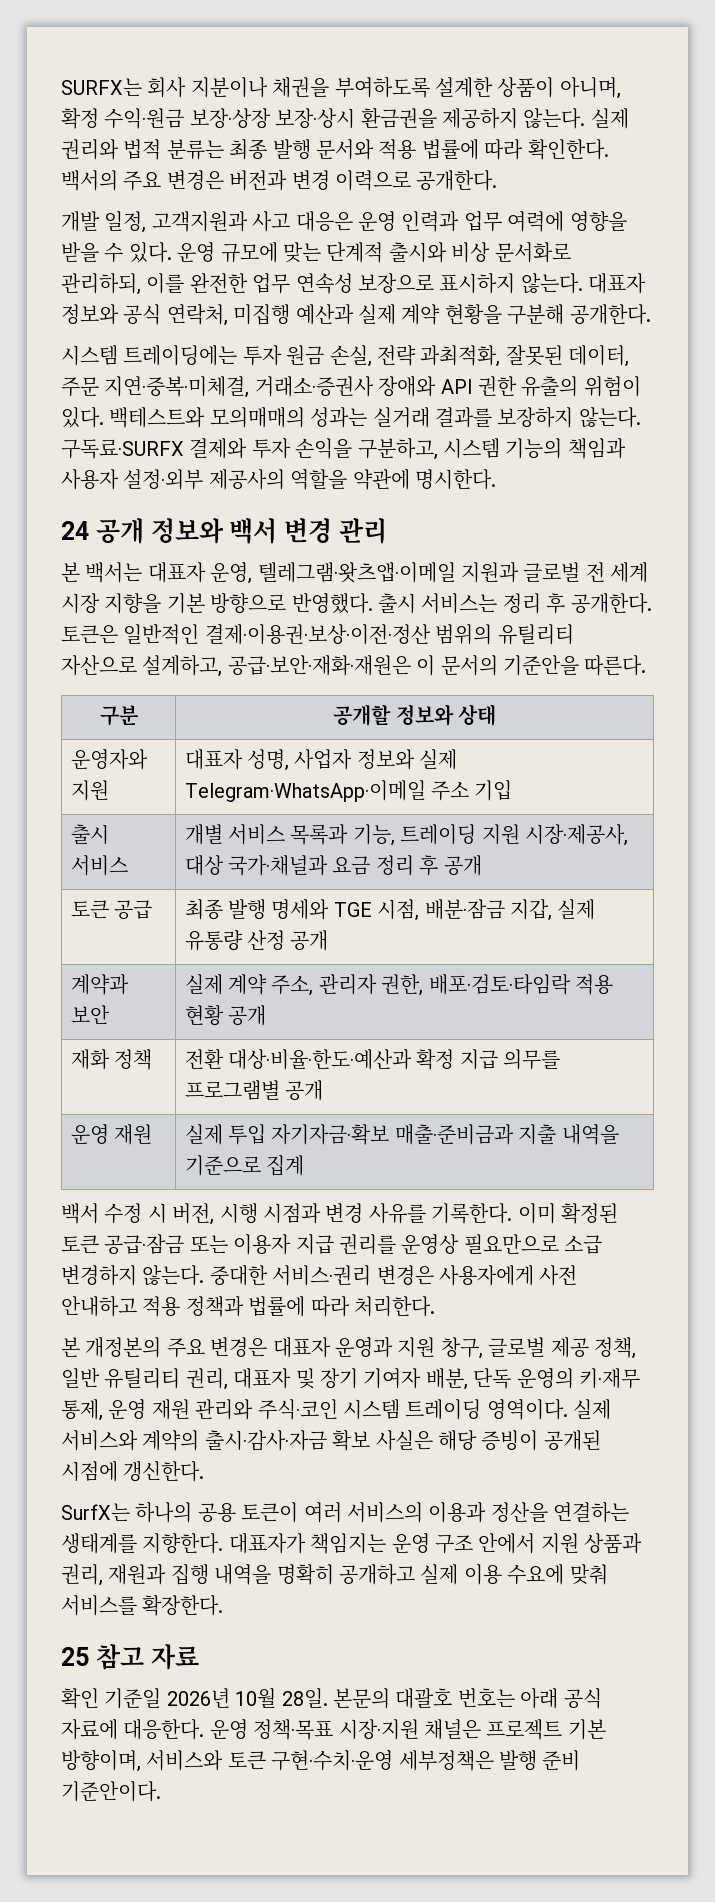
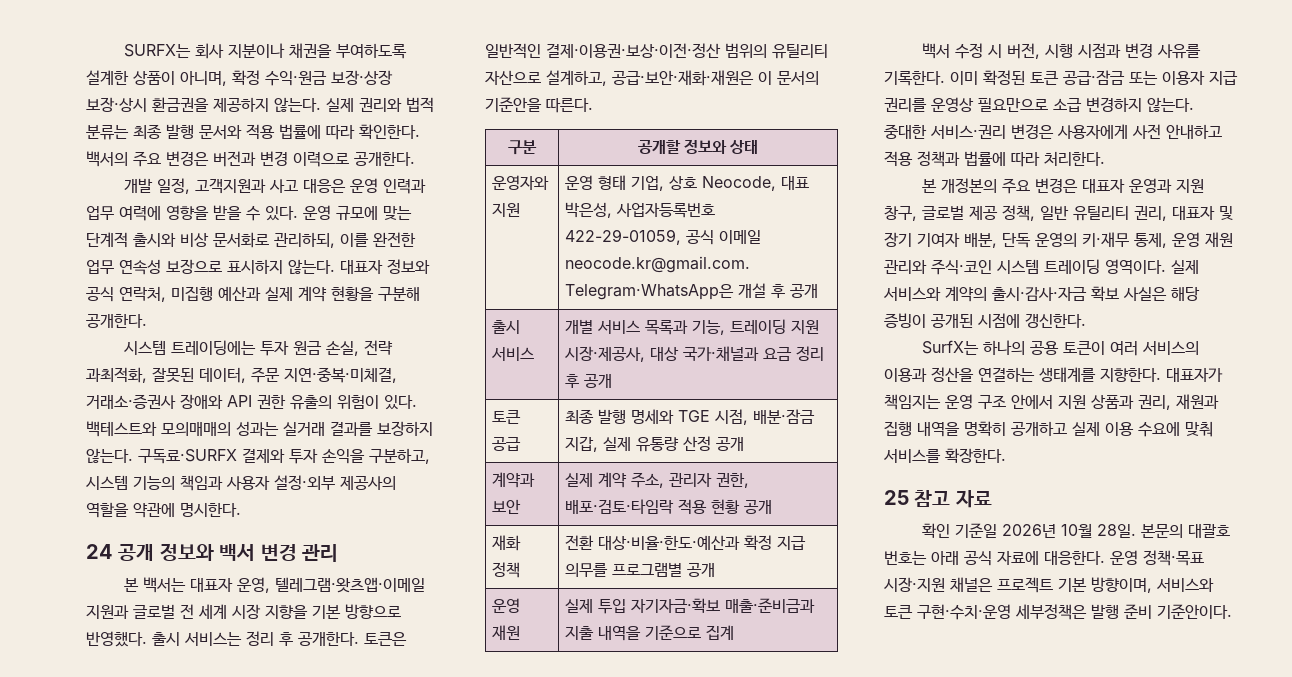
[184,749,458,771] [184,780,513,802] 대표자 성명, 사업자 정보와 실제 Telegram·WhatsApp·이메일 주소 기입 -> [564,175,809,191] [564,202,715,218] [564,229,761,245] [564,256,750,273] [564,283,818,300] 운영 형태 기업, 상호 Neocode, 대표 박은성, 사업자등록번호 422-29-01059, 공식 이메일 neocode.kr@gmail.com. Telegram·WhatsApp은 개설 후 공개

